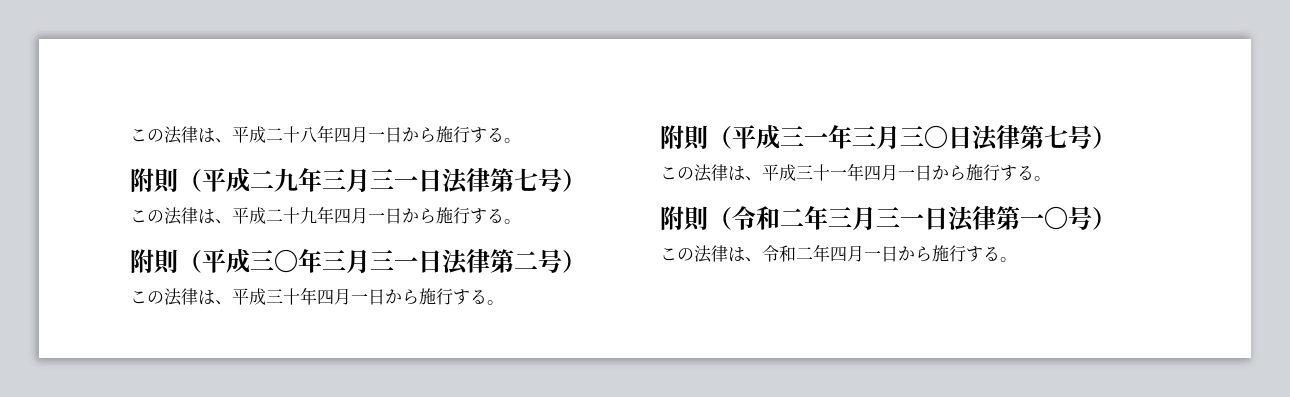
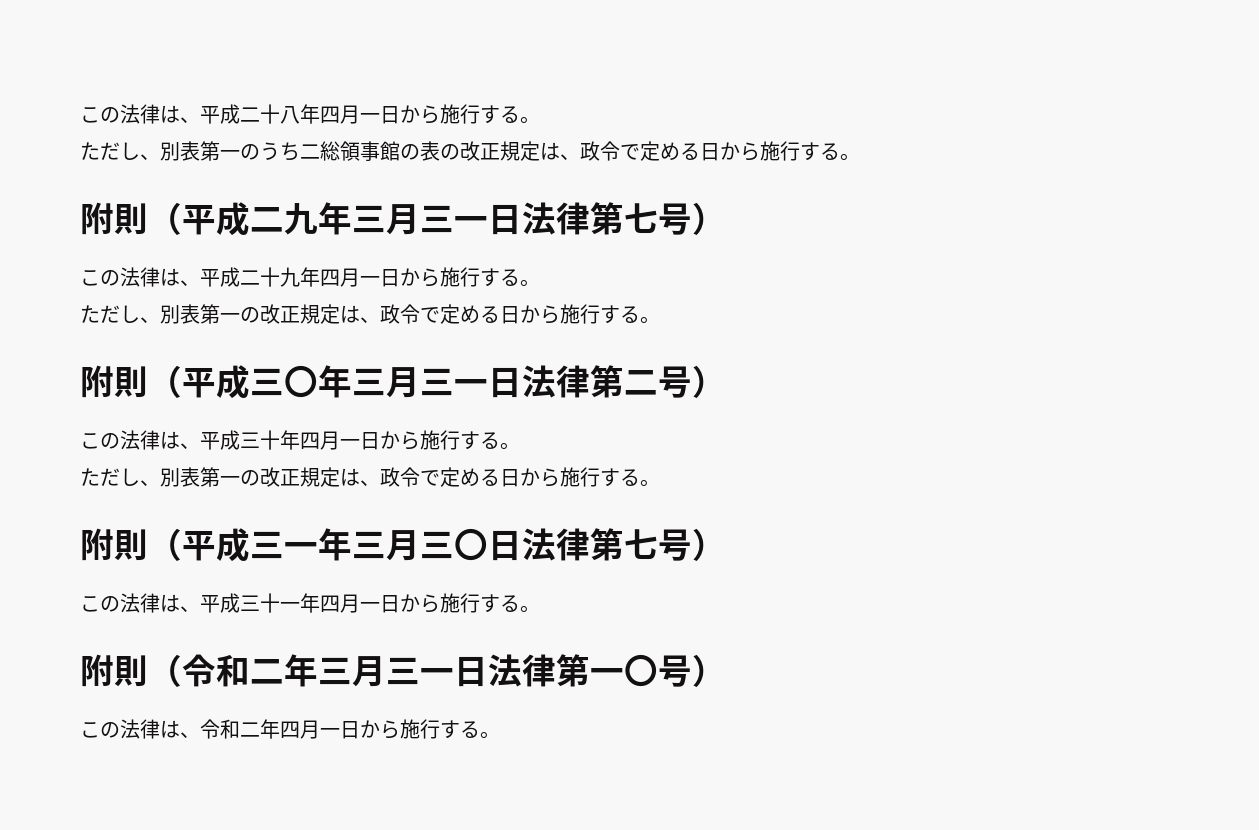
(521, 140) none -> [80,141,860,161] // ただし、別表第一のうち二総領事館の表の改正規定は、政令で定める日から施行する。
(521, 221) none -> [80,304,660,324] // ただし、別表第一の改正規定は、政令で定める日から施行する。
(504, 302) none -> [80,467,660,487] // ただし、別表第一の改正規定は、政令で定める日から施行する。

